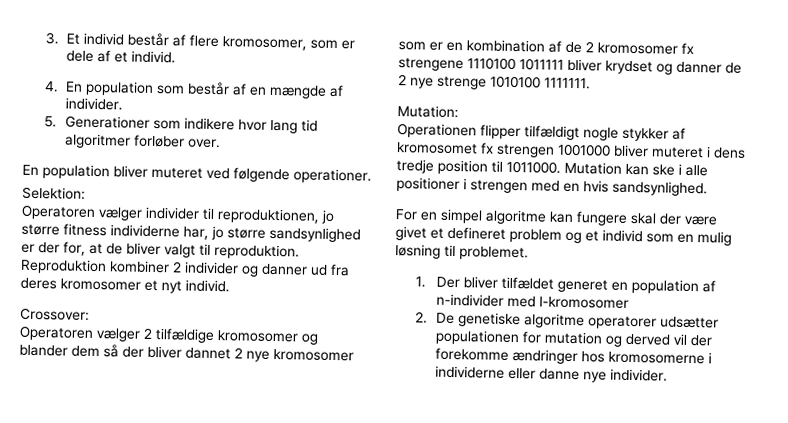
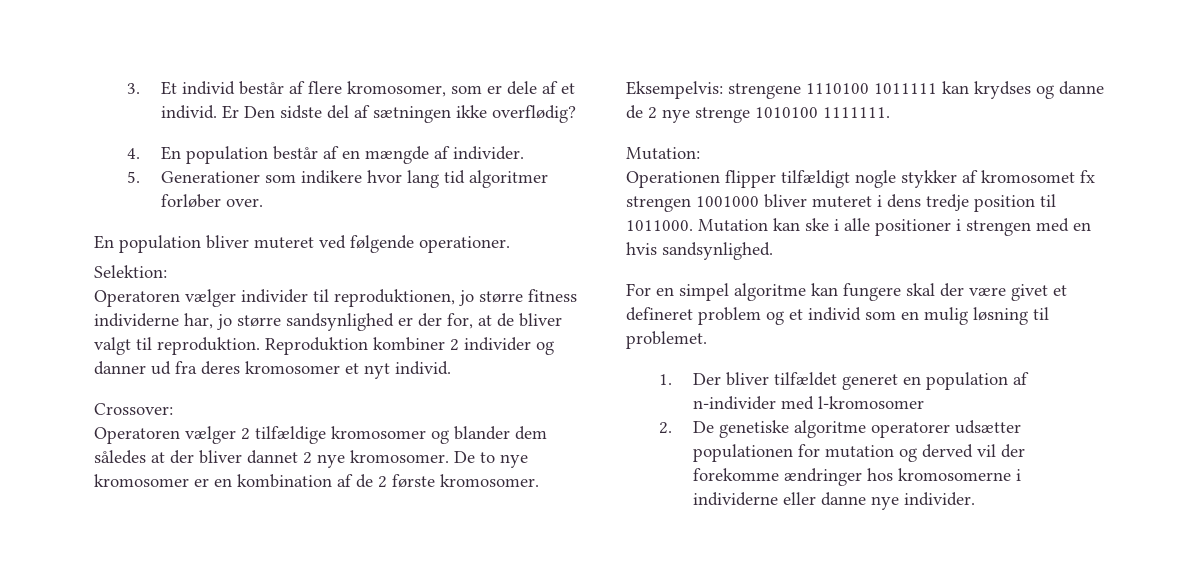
(177, 57) none -> [221,105,576,123] Er Den sidste del af sætningen ikke overflødig?
[156,85,186,95] som -> (268, 155) none
[103,344,119,358] så -> [94,450,165,464] således at
[273,349,354,362] [398,41,426,51] kromosomer som -> [350,450,528,468] [94,474,189,487] kromosomer. De to nye kromosomer
[597,42,694,55] [398,57,722,75] kromosomer fx strengene 1110100 1011111 bliver krydset og danner -> [392,474,539,488] [626,81,1104,99] første kromosomer. Eksempelvis: strengene 1110100 1011111 kan krydses og danne

